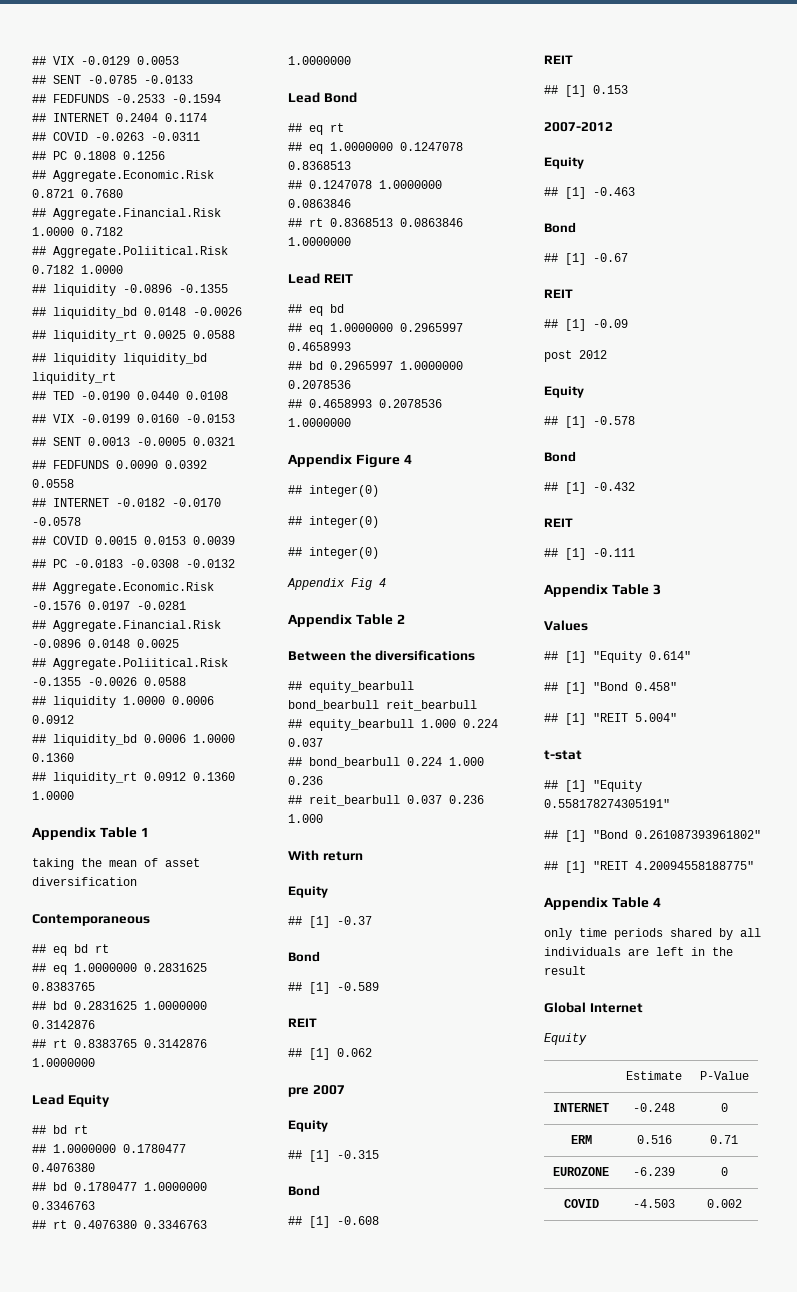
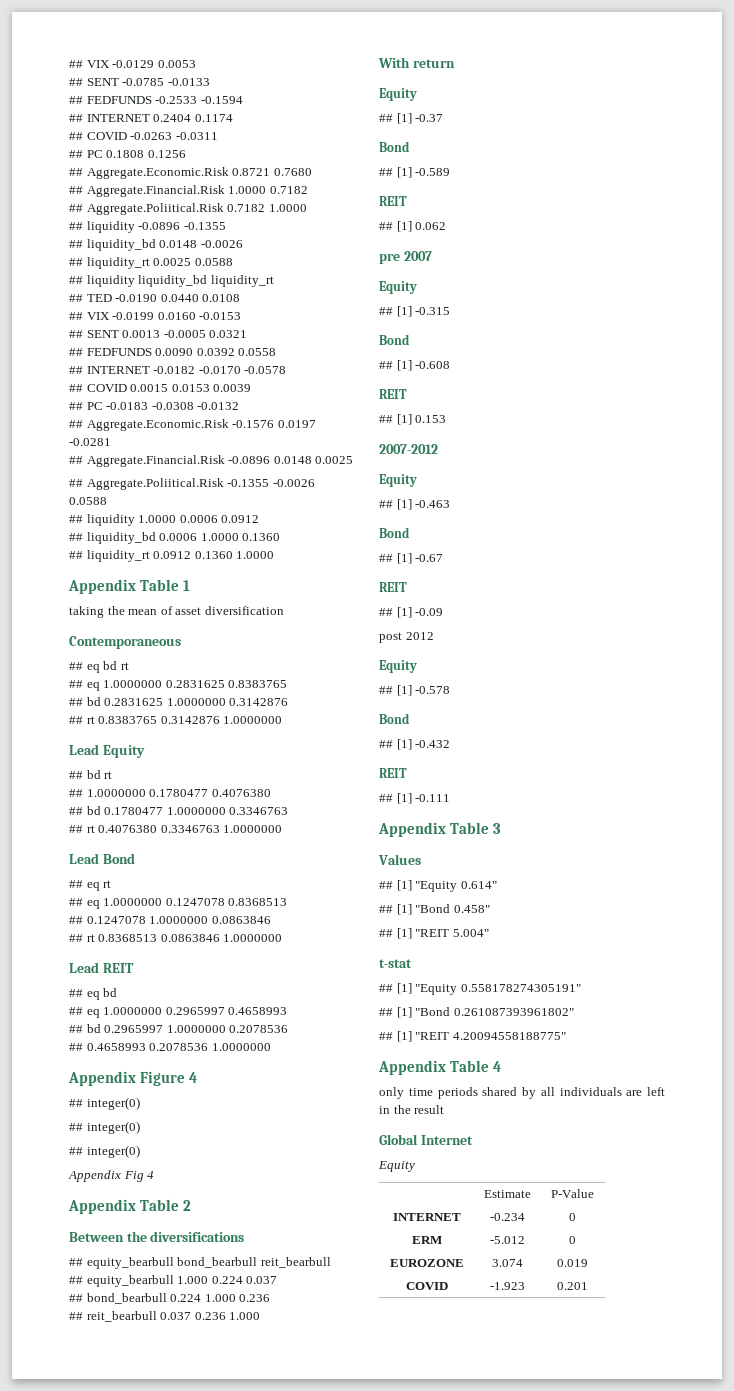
[633,1103,675,1112] -0.248 -> [489,1213,525,1221] -0.234
[636,1135,672,1144] [710,1135,738,1144] 0.516 | 0.71 -> [489,1236,525,1244] [569,1236,576,1244] -5.012 | 0
[633,1167,675,1176] [720,1167,728,1176] -6.239 | 0 -> [491,1259,523,1267] [557,1259,588,1267] 3.074 | 0.019
[633,1199,675,1208] [706,1199,742,1208] -4.503 | 0.002 -> [489,1282,525,1290] [557,1282,588,1290] -1.923 | 0.201

